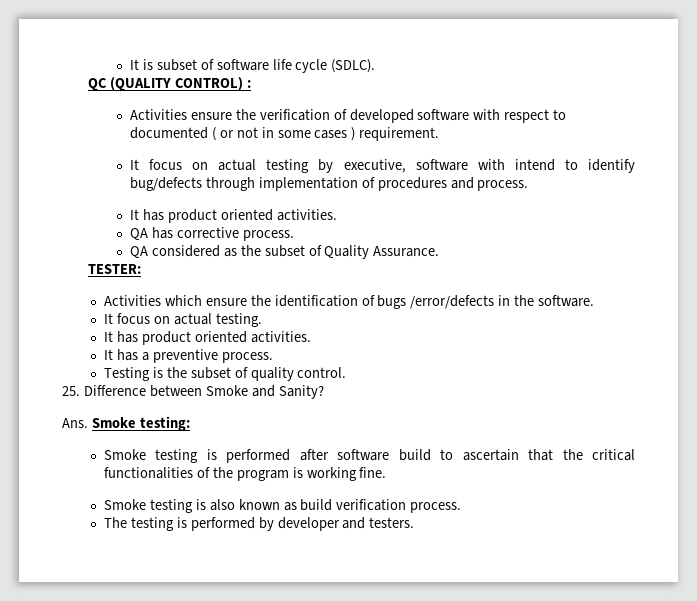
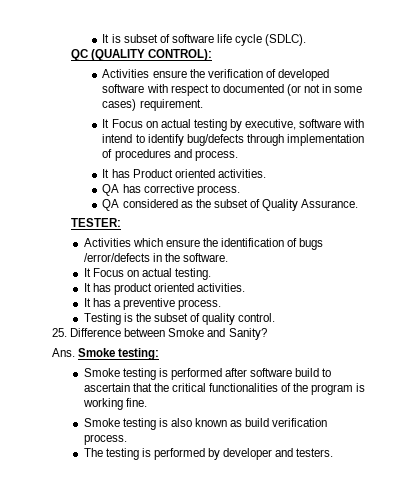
[174,77,251,91] CONTROL) : -> [148,49,213,61] CONTROL):
[211,127,234,141] ( or -> [287,84,302,96] (or
[314,127,356,141] cases ) -> [102,99,137,111] cases)
[149,159,183,170] focus -> [111,119,143,128] Focus
[167,209,217,223] product -> [132,169,173,178] Product
[116,313,150,324] focus -> [92,268,124,277] Focus

